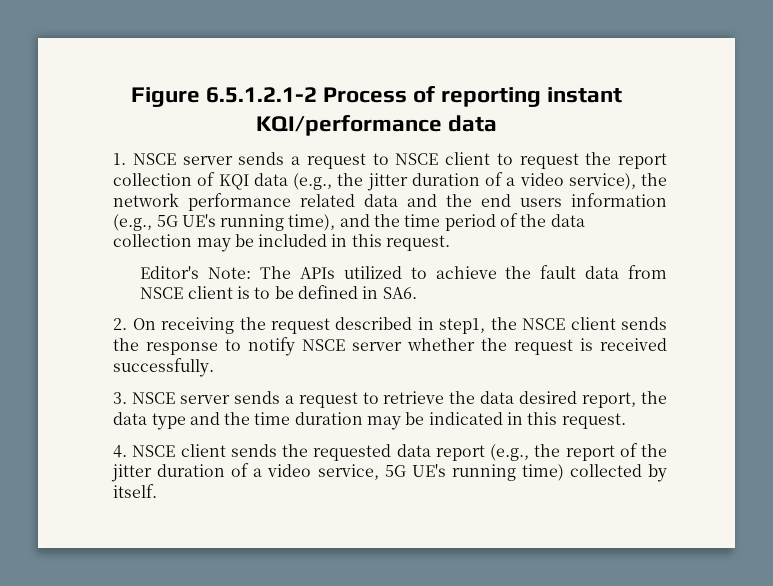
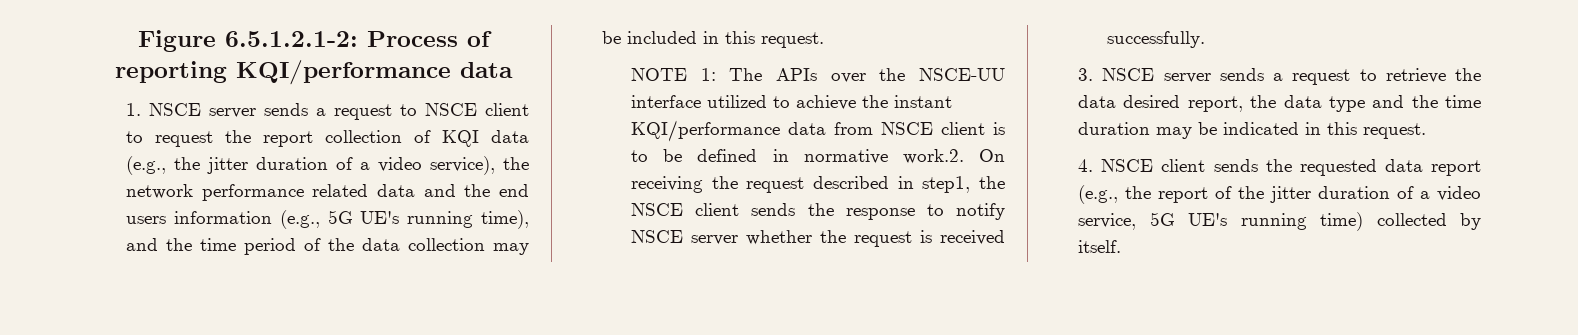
[205,87,317,103] 6.5.1.2.1-2 -> [224,31,358,47] 6.5.1.2.1-2:
[547,87,623,103] instant -> (227, 72) none
[140,266,335,279] Editor's Note: The APIs -> [631,68,1005,83] [631,95,702,108] NOTE 1: The APIs over the NSCE-UU interface
[540,265,577,279] fault -> [894,95,953,108] [631,120,781,142] instant KQI/performance
[382,287,417,299] [113,318,128,330] SA6. // 2. -> [803,149,964,164] normative work.2.

